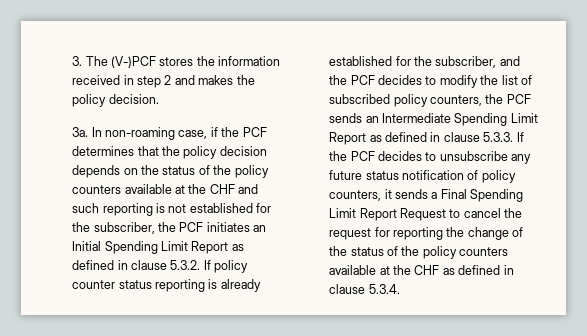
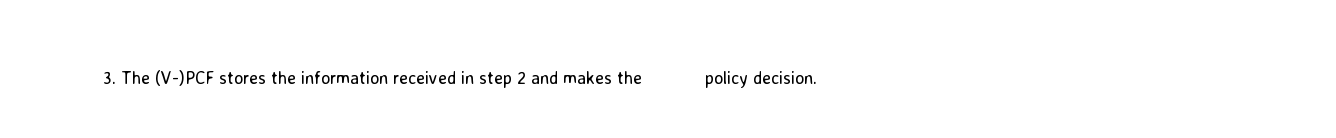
[72,127,267,140] [72,146,267,159] [72,165,269,178] [72,184,259,194] [72,203,272,216] [72,222,267,234] [72,241,244,254] [72,260,249,273] [72,279,261,292] [329,56,520,68] [329,75,532,88] [329,94,531,107] [329,113,538,126] [329,132,524,145] [329,151,532,164] [329,170,516,183] [329,189,524,202] [329,208,523,221] [329,227,524,240] [329,246,509,259] [329,265,514,275] [329,284,400,294] // 3a. In non-roaming case, if the PCF determines that the policy decision depends on the status of the policy counters available at the CHF and such reporting is not established for the subscriber, the PCF initiates an Initial Spending Limit Report as defined in clause 5.3.2. If policy counter status reporting is already established for the subscriber, and the PCF decides to modify the list of subscribed policy counters, the PCF sends an Intermediate Spending Limit Report as defined in clause 5.3.3. If the PCF decides to unsubscribe any future status notification of policy counters, it sends a Final Spending Limit Report Request to cancel the request for reporting the change of the status of the policy counters available at the CHF as defined in clause 5.3.4. -> (818, 77) none

